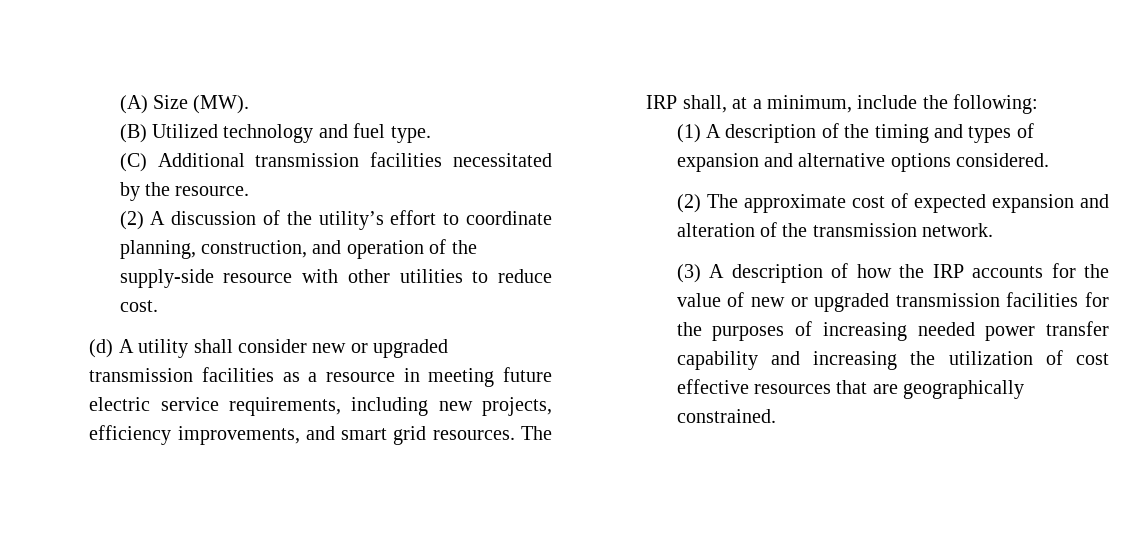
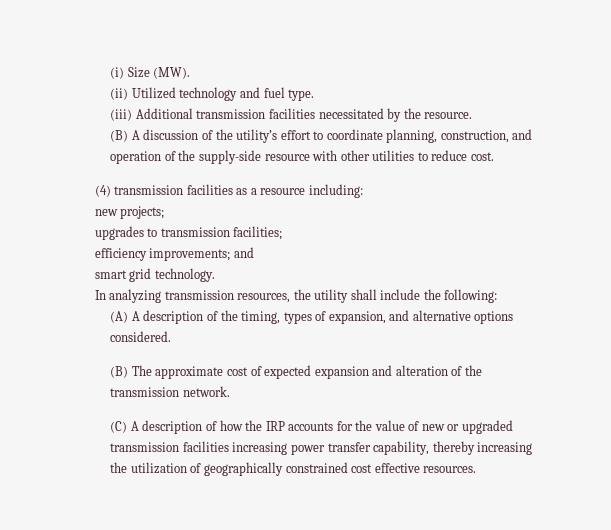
[119,95,148,114] (A) -> [110,67,125,79] (i)
[119,124,147,143] (B) -> [110,88,129,100] (ii)
[119,153,147,172] (C) -> [110,109,133,121] (iii)
[119,211,144,230] (2) -> [110,130,129,142] (B)
[89,339,449,358] (d) A utility shall consider new or upgraded -> [94,185,111,197] (4)
[403,367,553,387] [89,397,552,416] [89,425,335,445] in meeting future electric service requirements, including new projects, efficiency improvements, and -> [308,184,363,198] [94,206,165,219] [94,226,283,240] [94,247,254,261] including: // new projects; // upgrades to transmission facilities; // efficiency improvements; and //
[432,426,553,440] [646,95,853,113] resources. The IRP shall, at a minimum, -> [154,268,215,282] [94,289,377,303] technology. // In analyzing transmission resources, the utility shall
[676,124,701,143] (1) -> [110,311,129,323] (A)
[874,124,964,143] timing and -> [241,311,281,324] timing,
[676,153,759,172] expansion -> [328,311,386,324] expansion,
[676,194,701,213] (2) -> [110,366,129,378] (B)
[676,264,701,283] (3) -> [110,421,128,433] (C)
[1085,292,1109,307] [676,321,1109,341] [676,350,1109,370] [676,379,1025,399] [676,409,776,423] for the purposes of increasing needed power transfer capability and increasing the utilization of cost effective resources that are geographically constrained. -> [232,441,533,455] [110,462,477,476] increasing power transfer capability, thereby increasing the utilization of geographically constrained cost effective resources.

